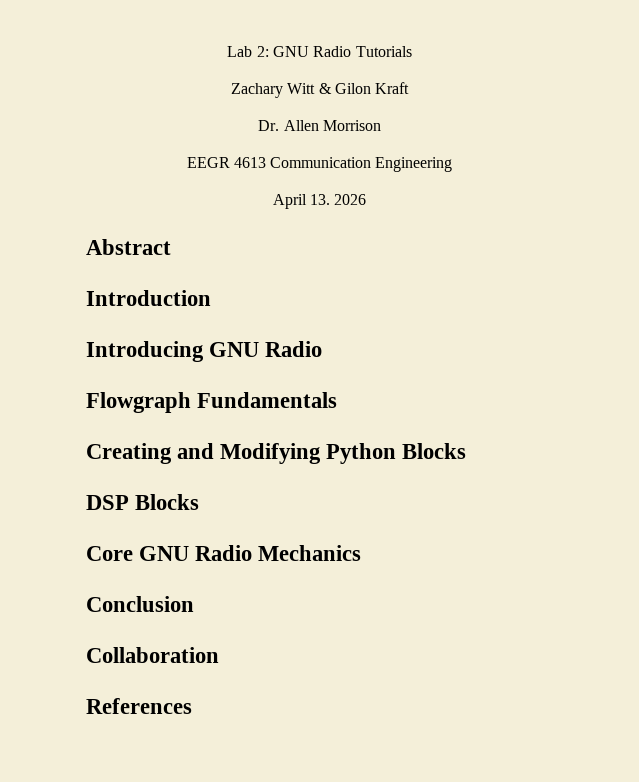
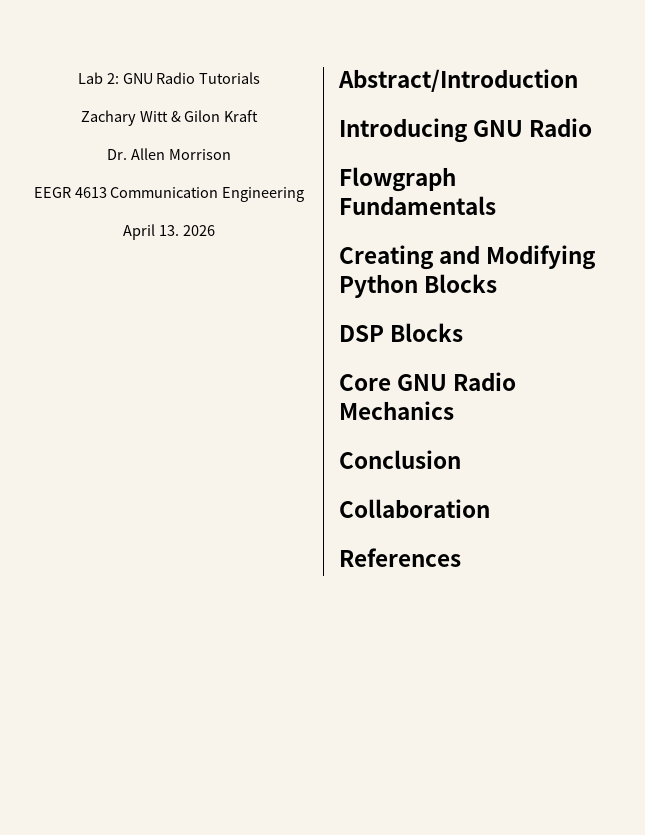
[86,239,171,255] [86,290,211,306] Abstract // Introduction -> [338,69,578,92] Abstract/Introduction

